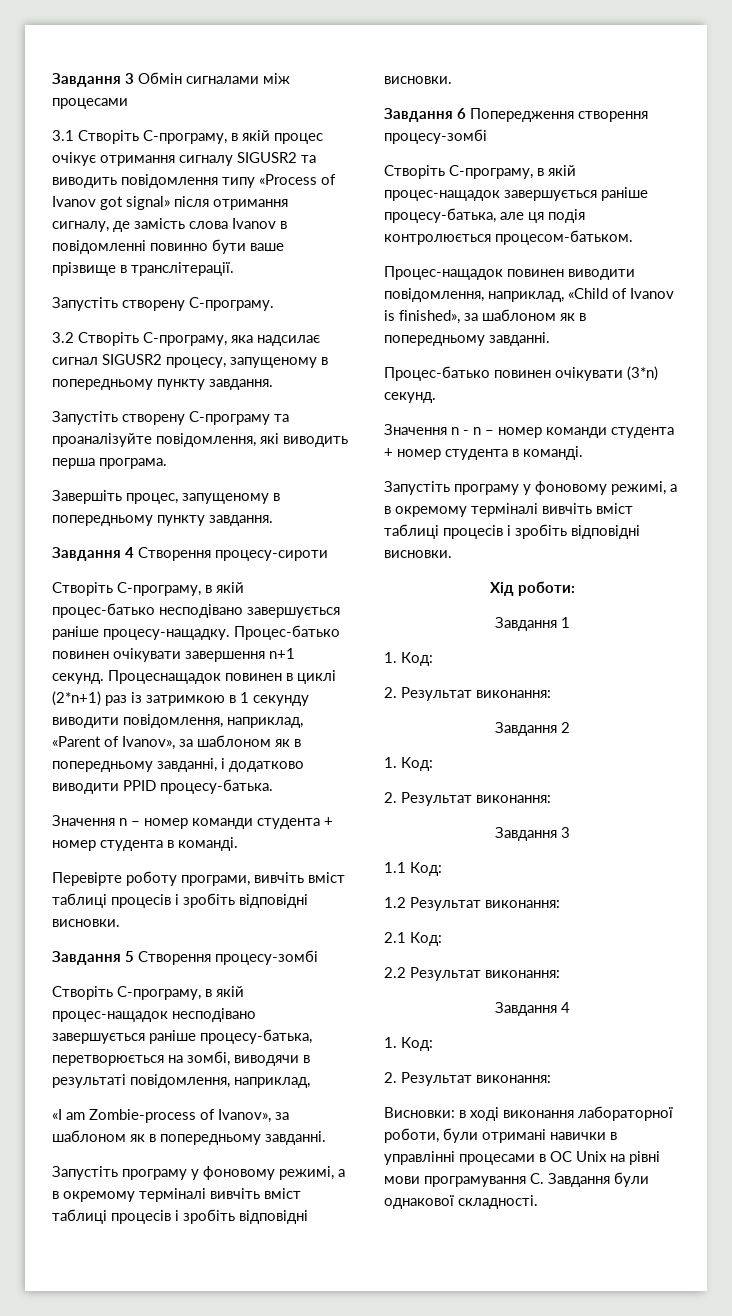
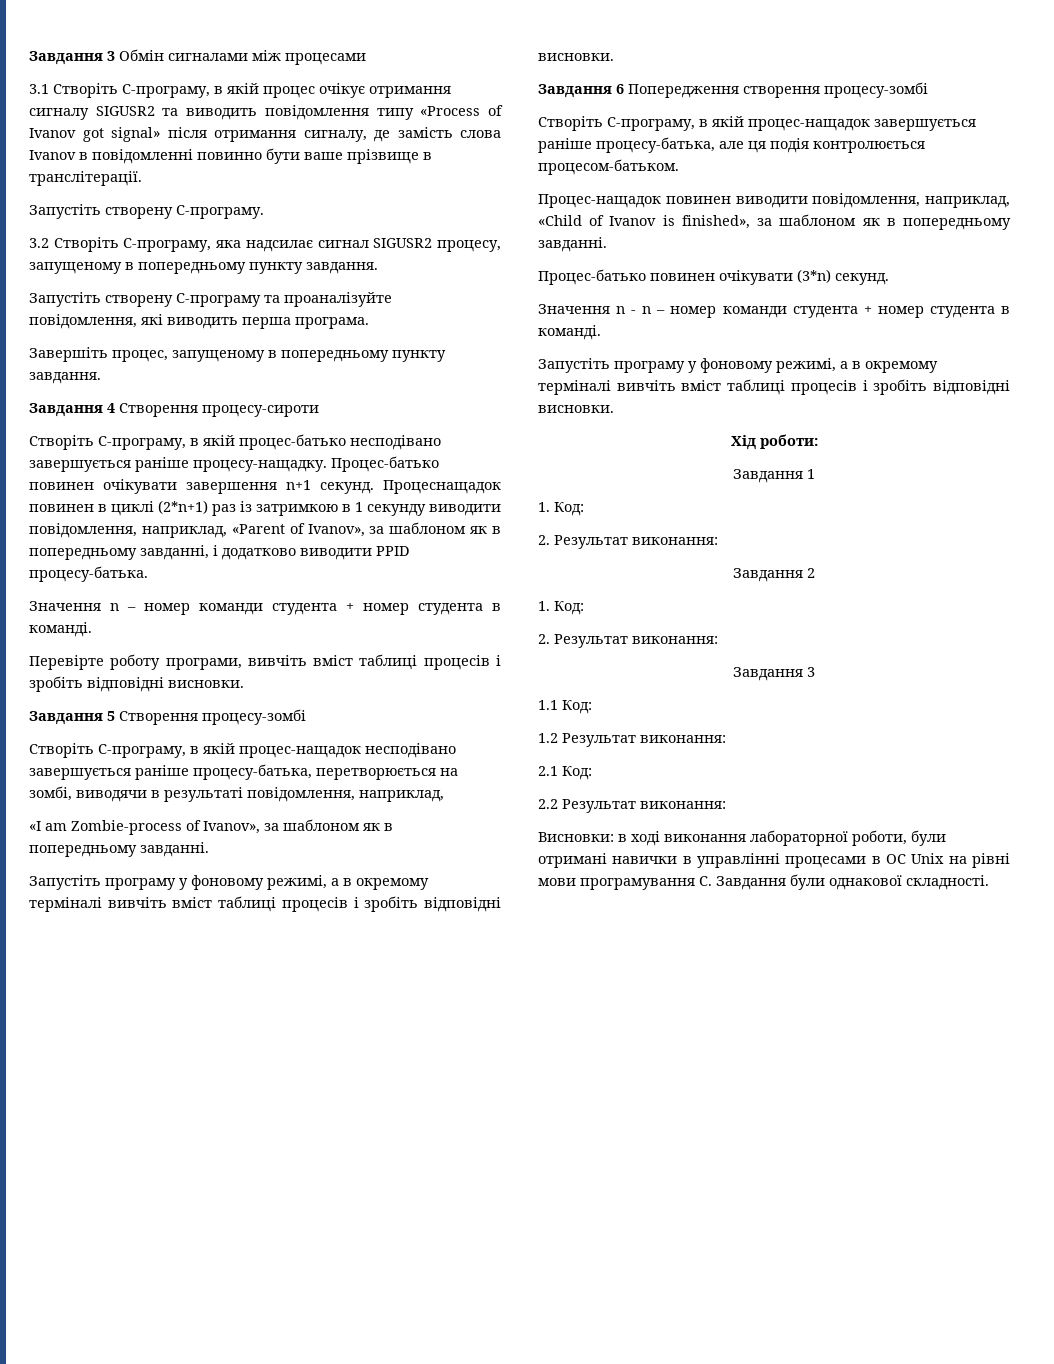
[494,1002,570,1016] [384,1037,433,1051] [384,1072,551,1086] // Завдання 4 // 1. Код: // 2. Результат виконання: -> (726, 805) none

